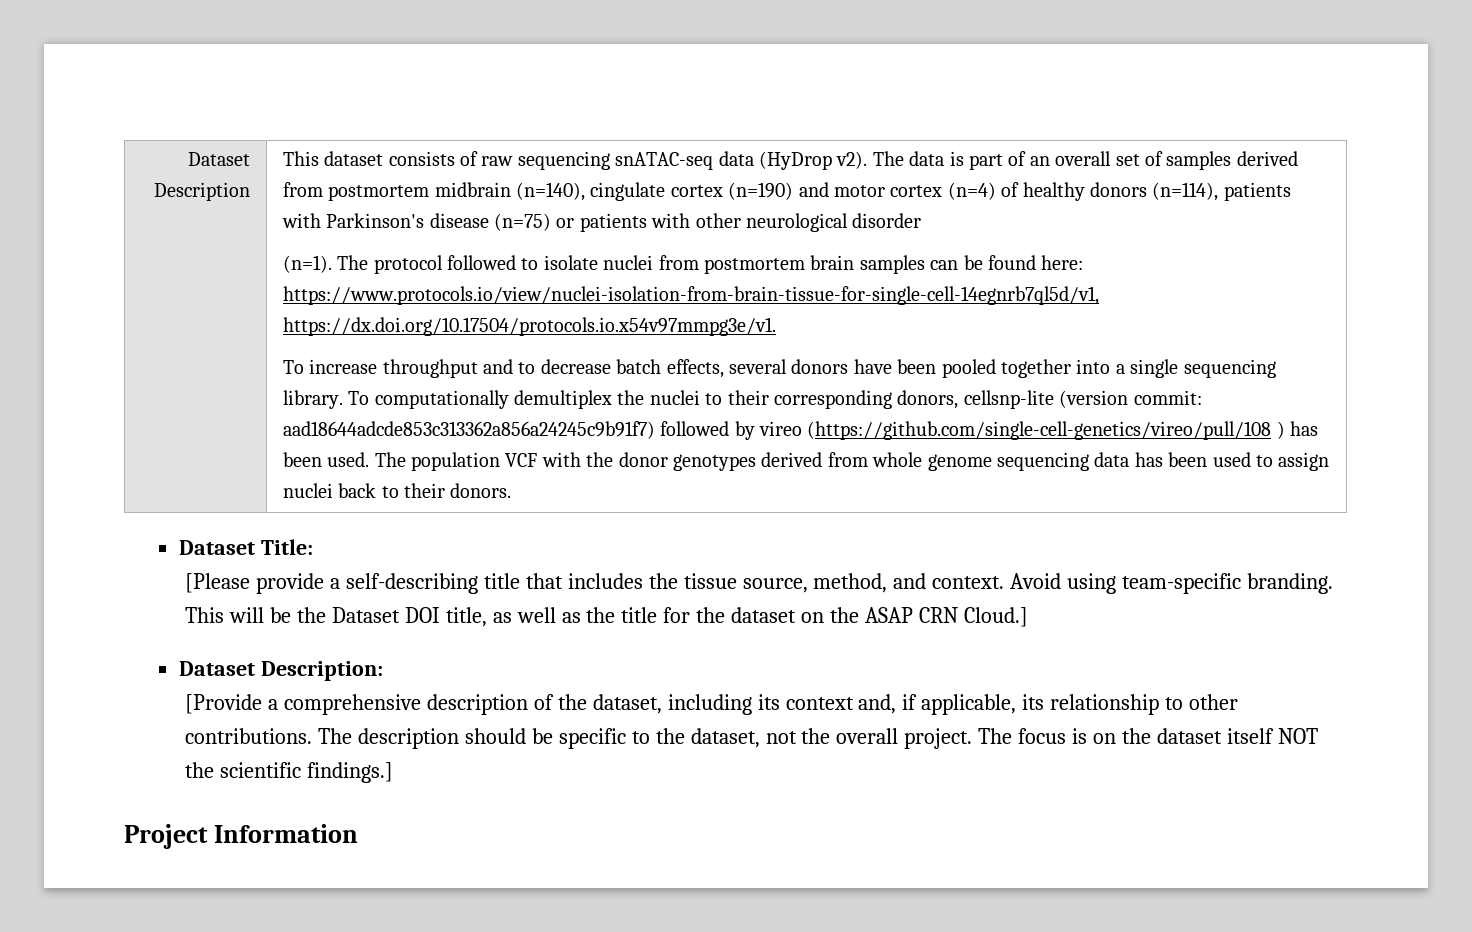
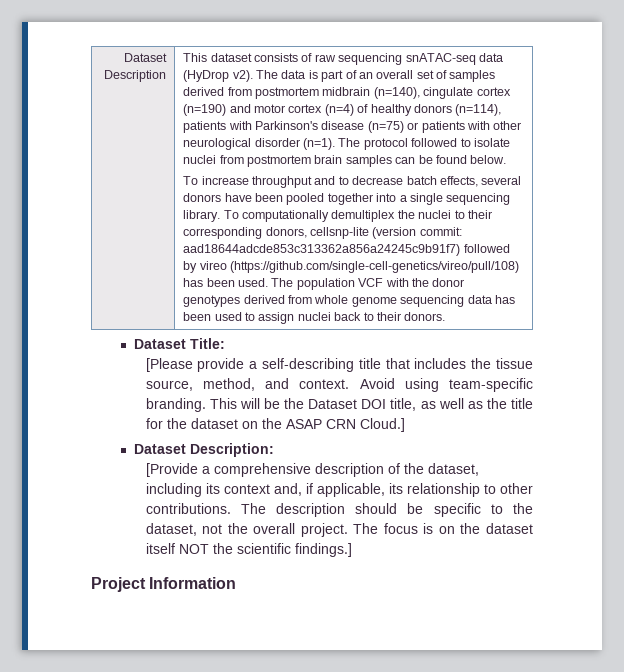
(922, 220) // -> (300, 142) none
[1041,255,1084,270] [282,286,1099,305] [282,317,776,336] here: https://www.protocols.io/view/nuclei-isolation-from-brain-tissue-for-single-cell-14egnrb7ql5d/v1, https://dx.doi.org/10.17504/protocols.io.x54v97mmpg3e/v1. -> [470,155,507,164] below.
[807,421,1285,440] (https://github.com/single-cell-genetics/vireo/pull/108 ) -> [230,261,520,273] (https://github.com/single-cell-genetics/vireo/pull/108)

